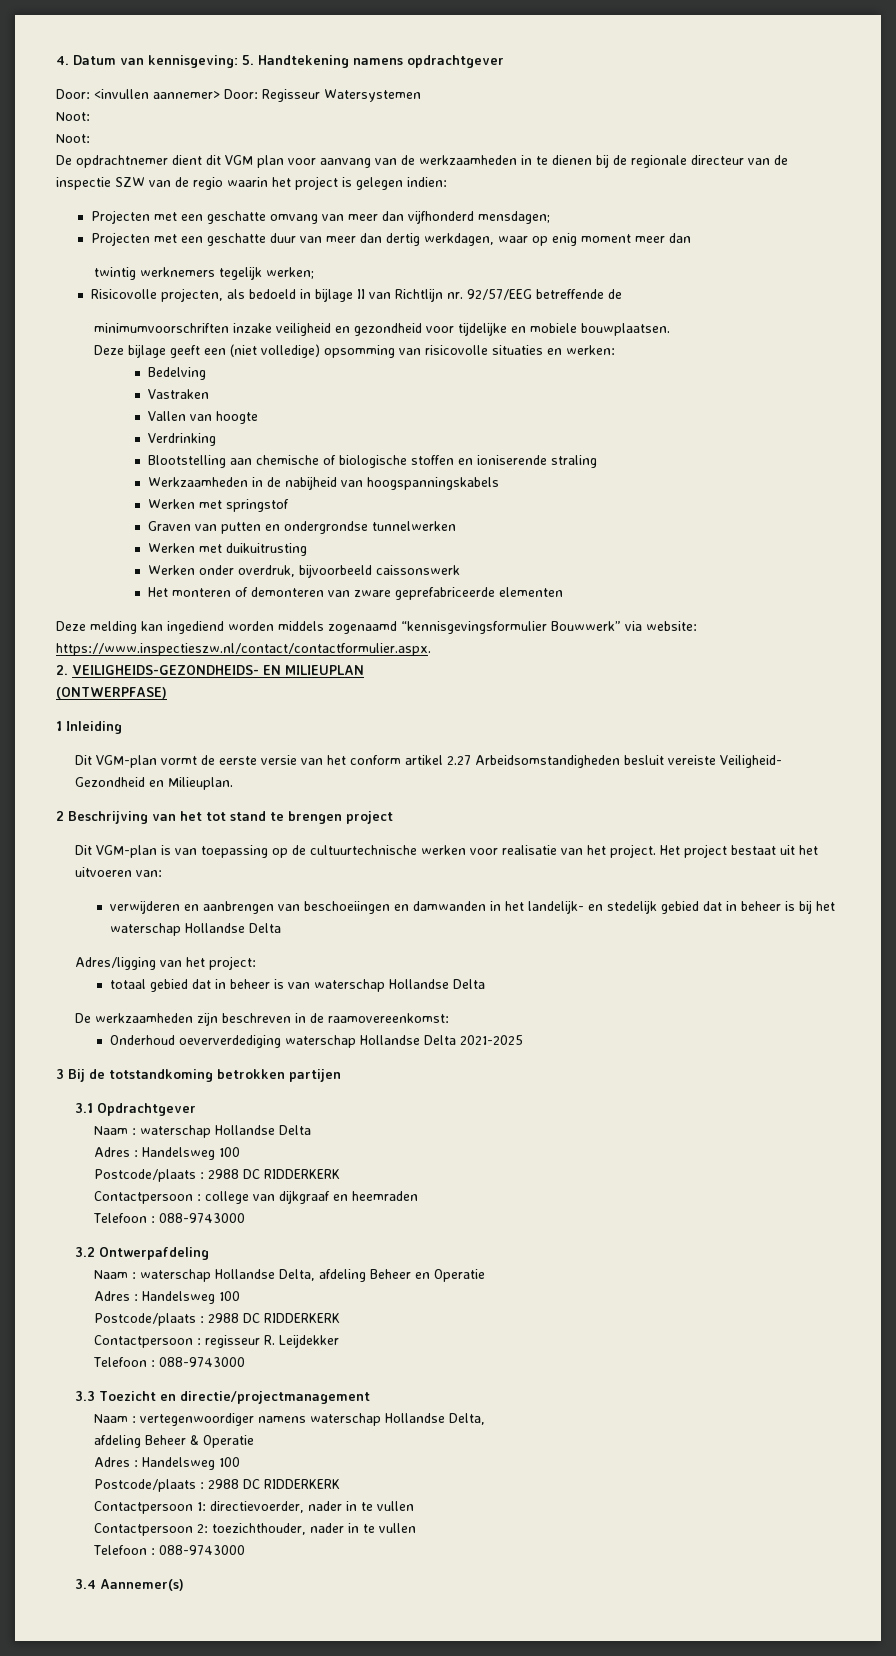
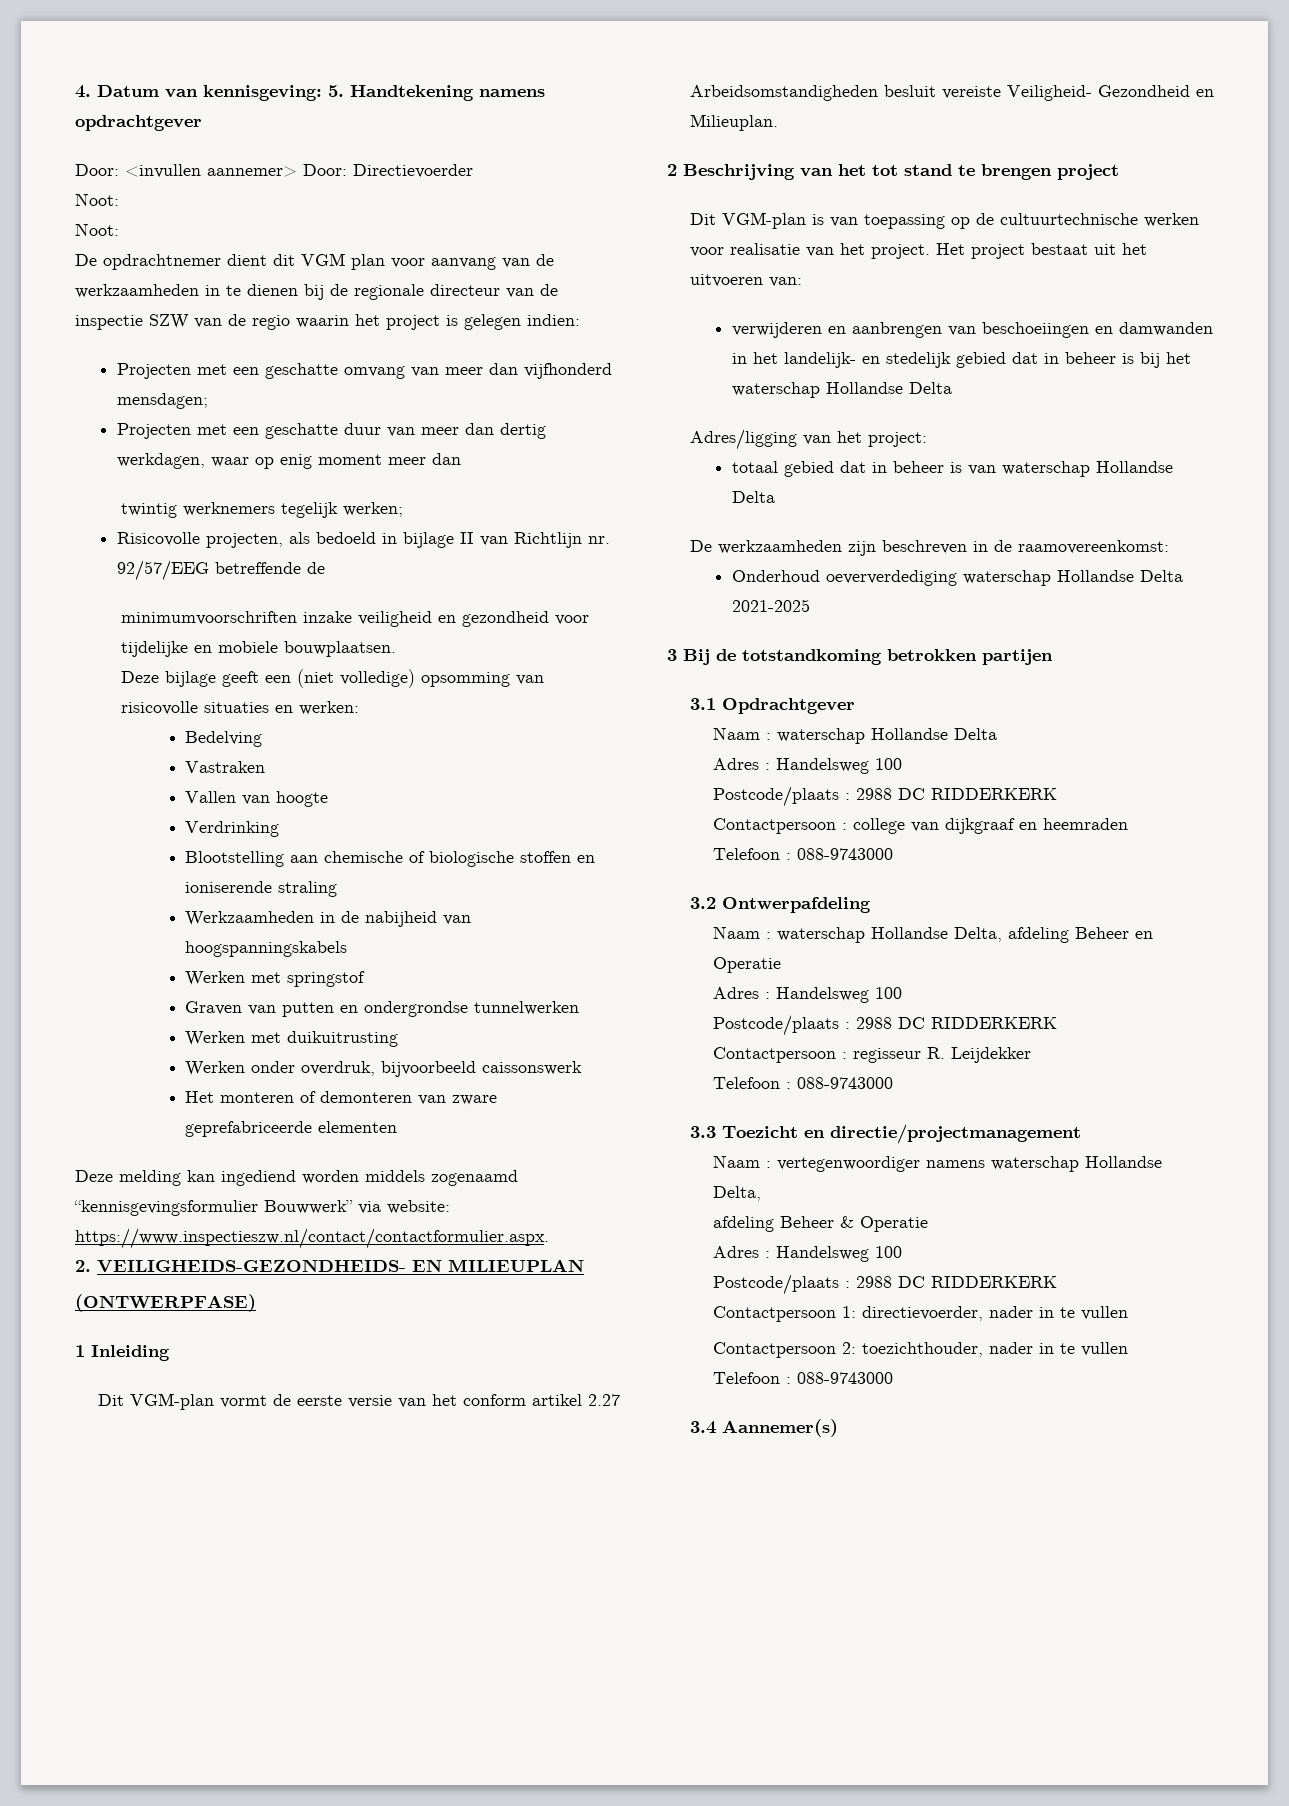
[262,89,421,102] Regisseur Watersystemen -> [353,164,473,178] Directievoerder

